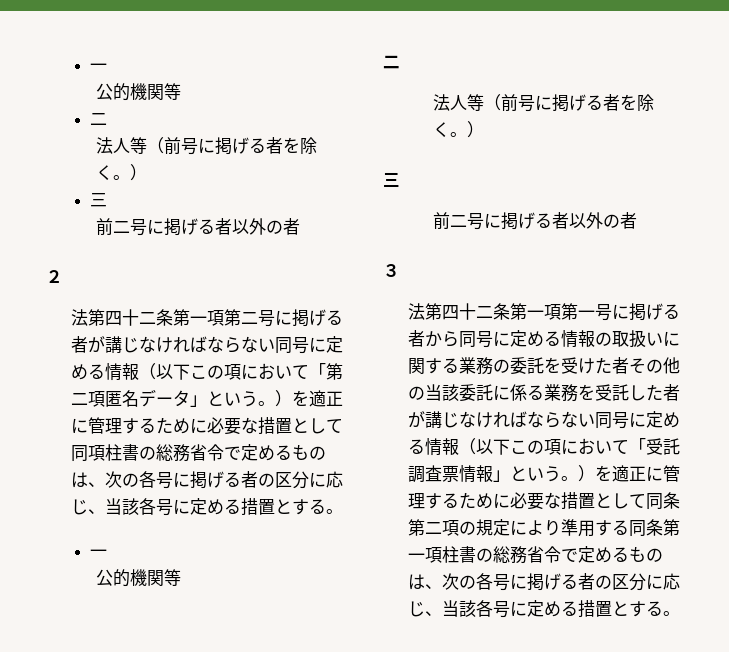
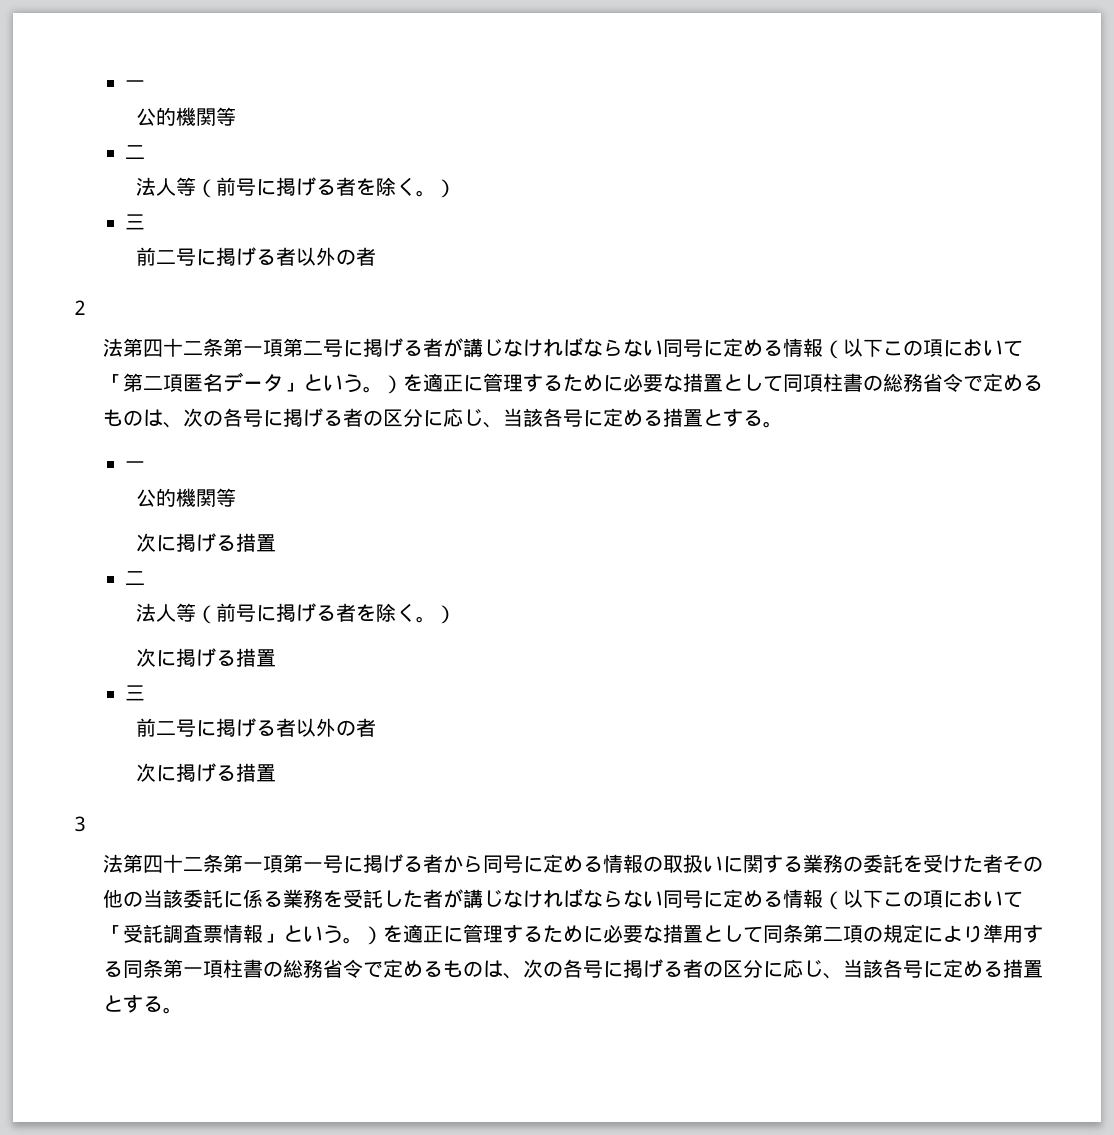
[383,55,400,69] [433,94,655,112] [433,121,485,138] [383,172,400,187] [433,212,638,230] // 二 // 法人等（前号に掲げる者を除く。） // 三 // 前二号に掲げる者以外の者 -> [135,533,276,552] [124,571,145,585] [135,603,456,624] [135,648,276,667] [124,685,145,701] [135,718,376,737] [135,763,276,782] // 次に掲げる措置 // 二 // 法人等（前号に掲げる者を除く。） // 次に掲げる措置 // 三 // 前二号に掲げる者以外の者 // 次に掲げる措置

